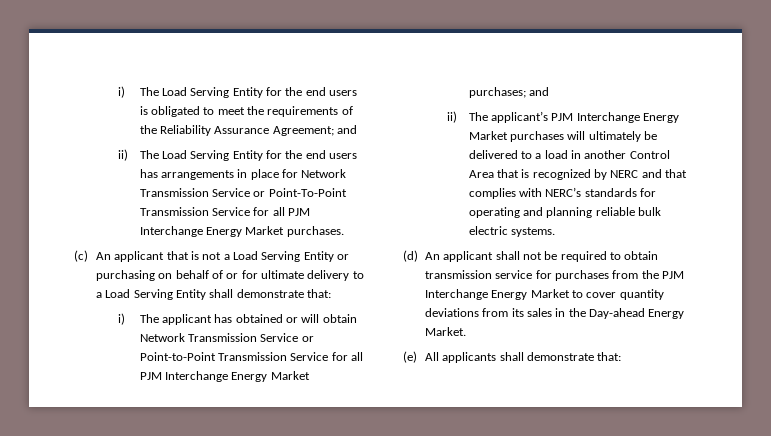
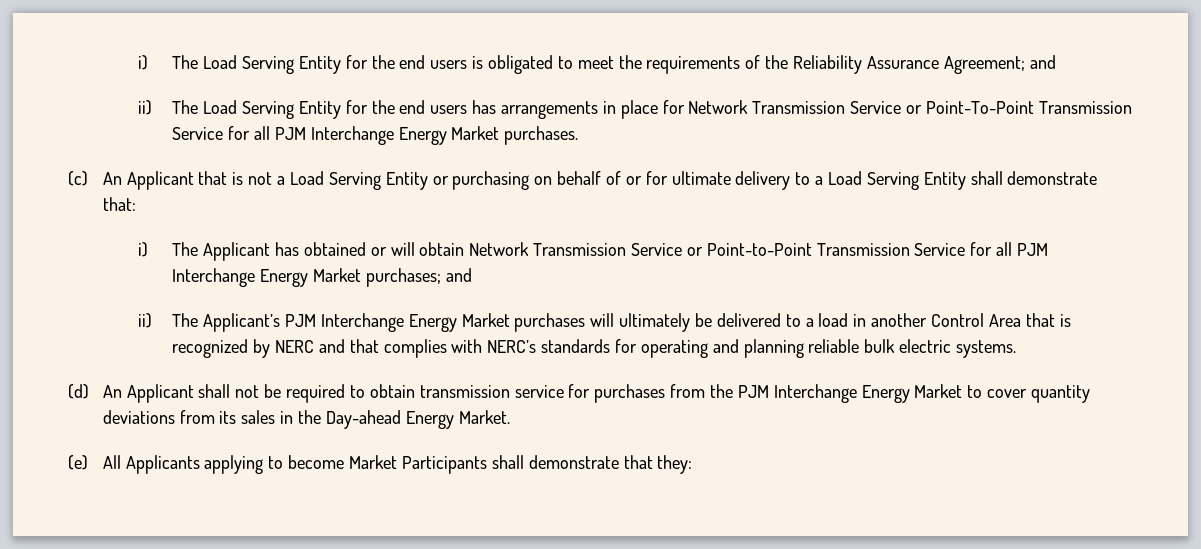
[114,251,165,262] applicant -> [126,171,194,190] Applicant
[161,314,212,325] applicant -> [203,242,271,261] Applicant
[490,111,548,123] applicant’s -> [203,313,281,332] Applicant’s
[443,251,494,262] applicant -> [126,384,194,403] Applicant
[442,352,622,363] applicants shall demonstrate that: -> [125,455,693,474] Applicants applying to become Market Participants shall demonstrate that they:

